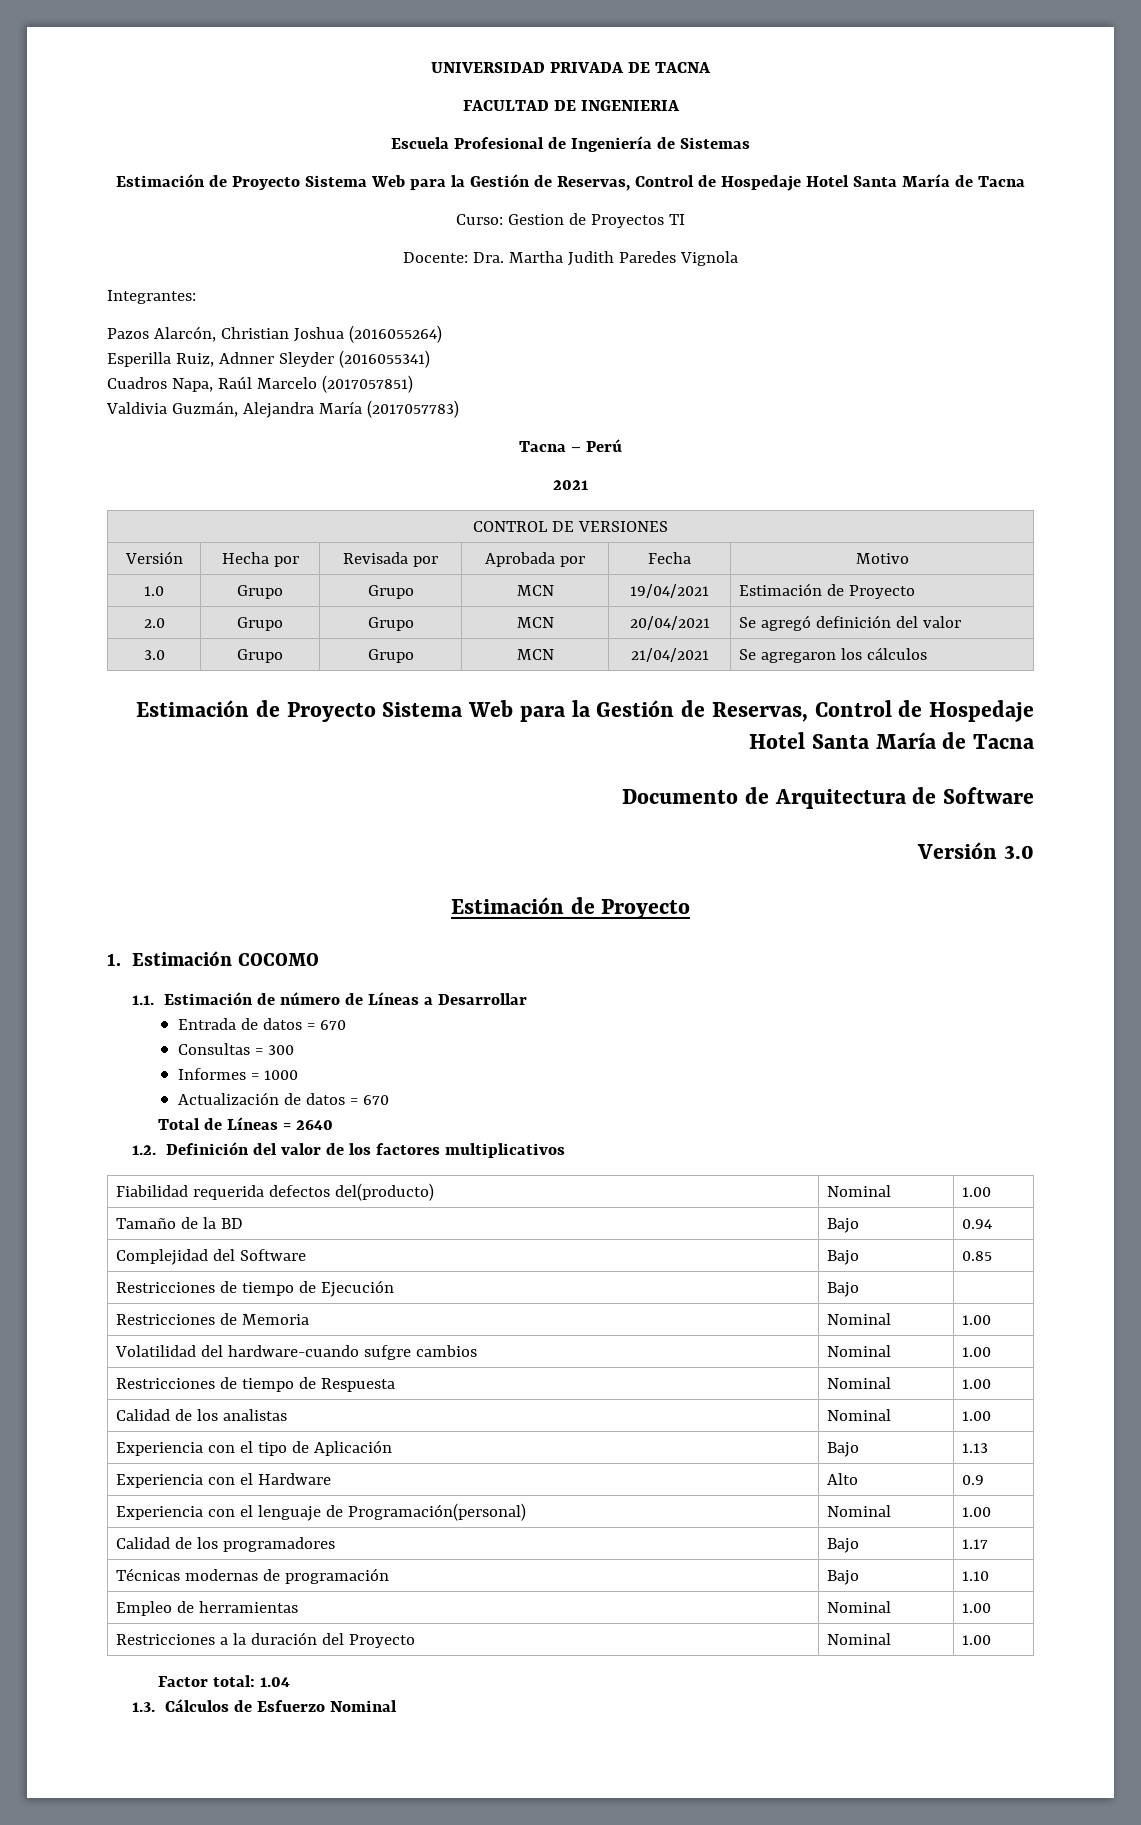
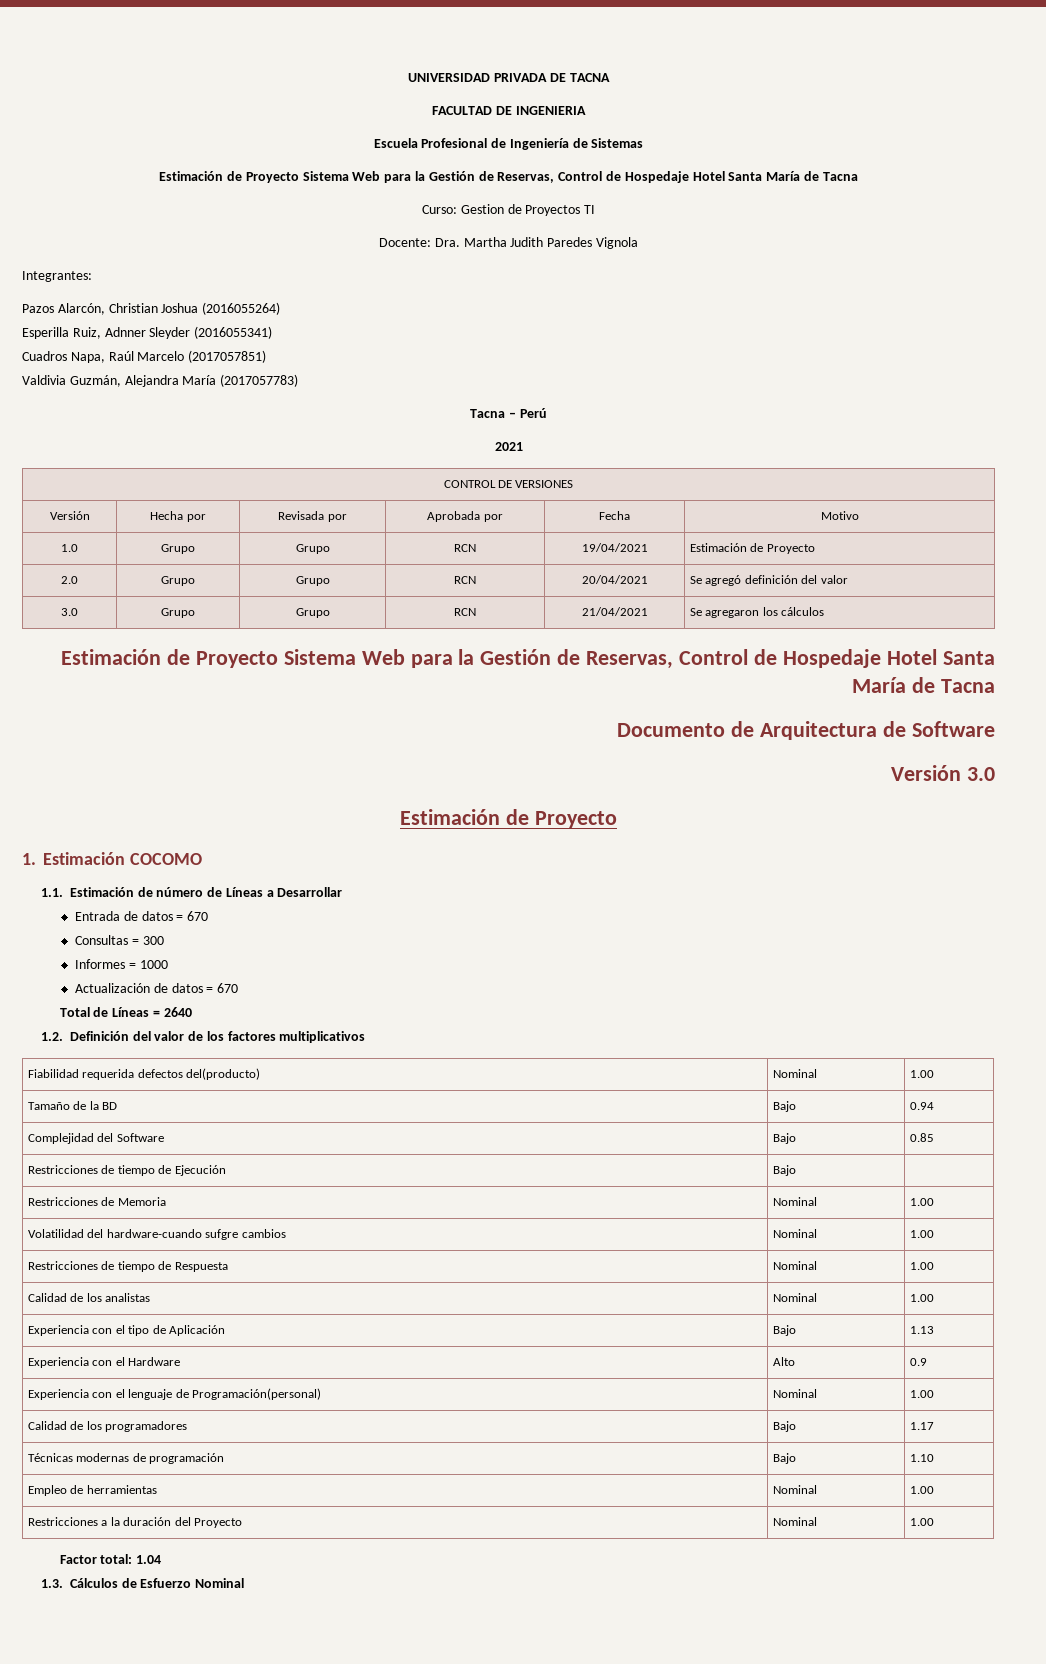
[516,585,554,596] MCN -> [454,544,476,552] RCN
[516,617,554,628] MCN -> [454,576,476,584] RCN
[516,649,554,660] MCN -> [454,608,476,616] RCN

